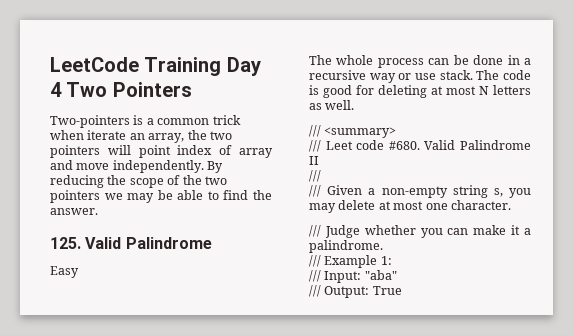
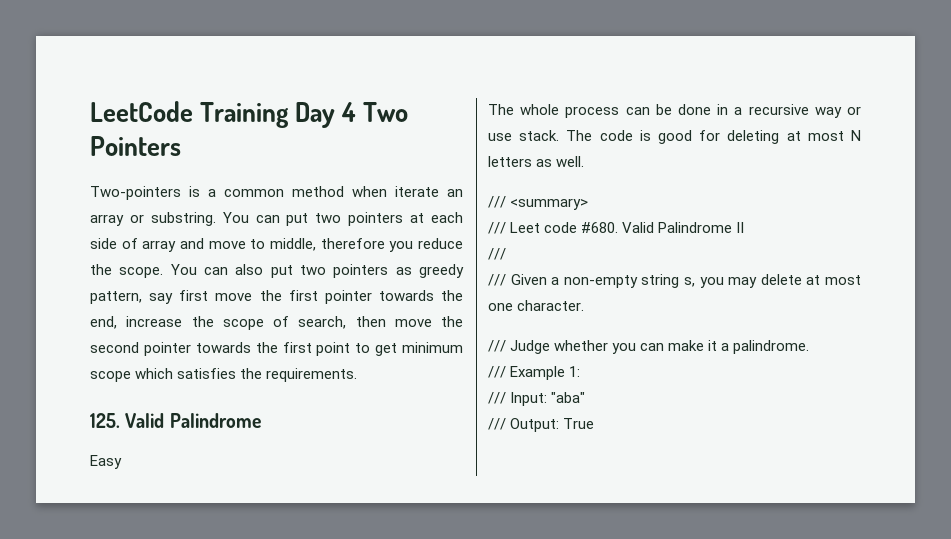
[212,115,241,125] trick -> [292,186,344,197] method
[148,130,232,143] [50,145,273,158] [50,160,224,173] [50,175,227,188] [50,190,272,203] [50,208,98,215] array, the two pointers will point index of array and move independently. By reducing the scope of the two pointers we may be able to find the answer. -> [90,212,464,226] [90,238,463,252] [90,264,464,278] [90,290,463,304] [90,316,463,330] [90,342,463,356] [90,368,358,382] array or substring. You can put two pointers at each side of array and move to middle, therefore you reduce the scope. You can also put two pointers as greedy pattern, say first move the first pointer towards the end, increase the scope of search, then move the second pointer towards the first point to get minimum scope which satisfies the requirements.

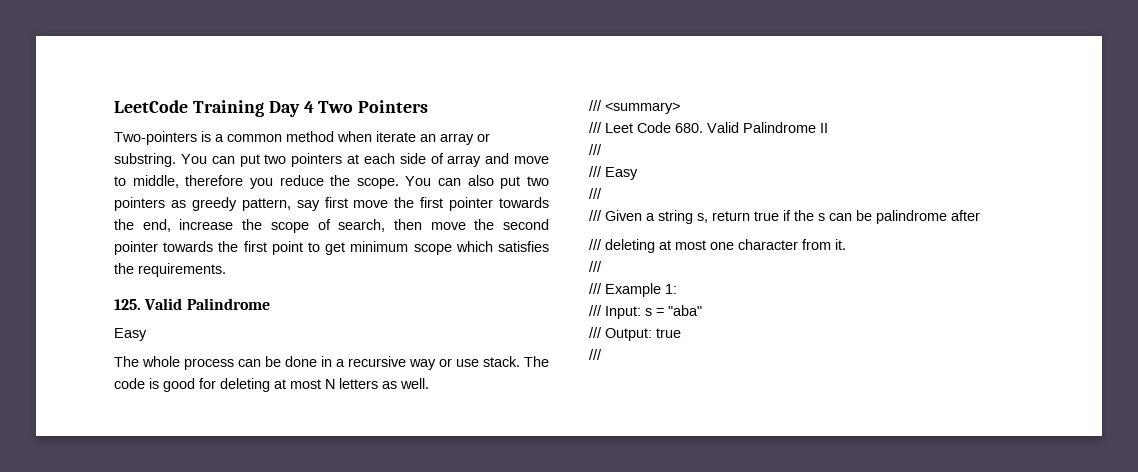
[544,222,619,233] code #680. -> [637,122,703,133] Code 680.
(506, 254) none -> [589,166,638,180] [589,188,602,199] // /// Easy // ///
[563,275,638,288] non-empty -> (655, 217) none
[699,274,861,288] [488,300,585,311] [488,340,810,354] you may delete at most one character. // /// Judge whether you can make it a palindrome. -> [712,210,980,224] [589,239,846,253] [589,261,602,272] return true if the s can be palindrome after // /// deleting at most one character from it. // ///
(548, 399) none -> [645,308,664,316] s =
[563,418,595,429] True -> [656,328,681,338] [589,349,602,360] true // ///

